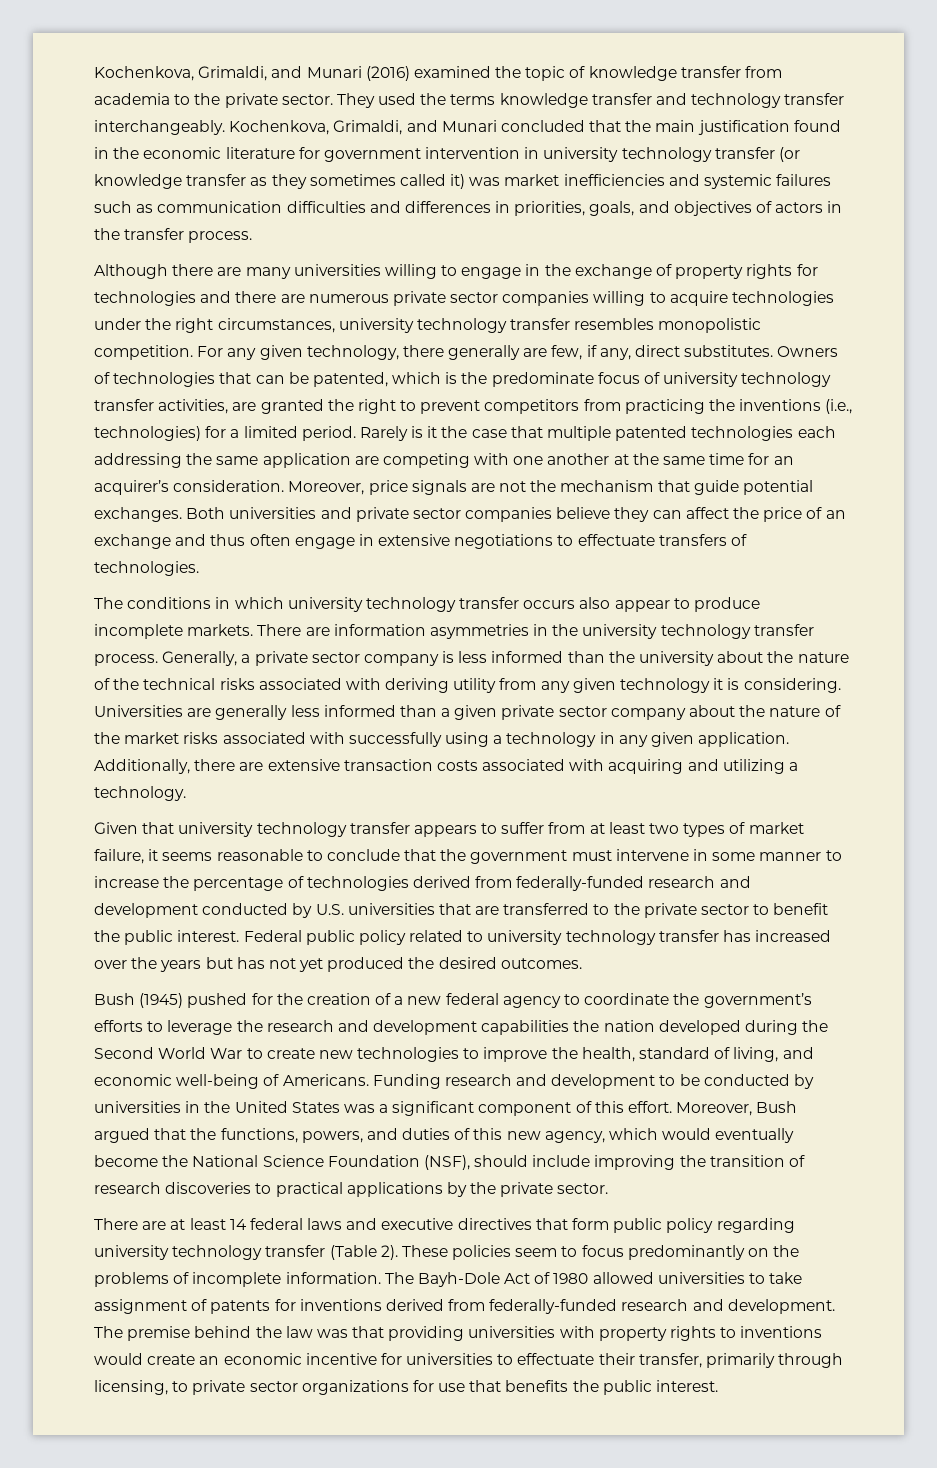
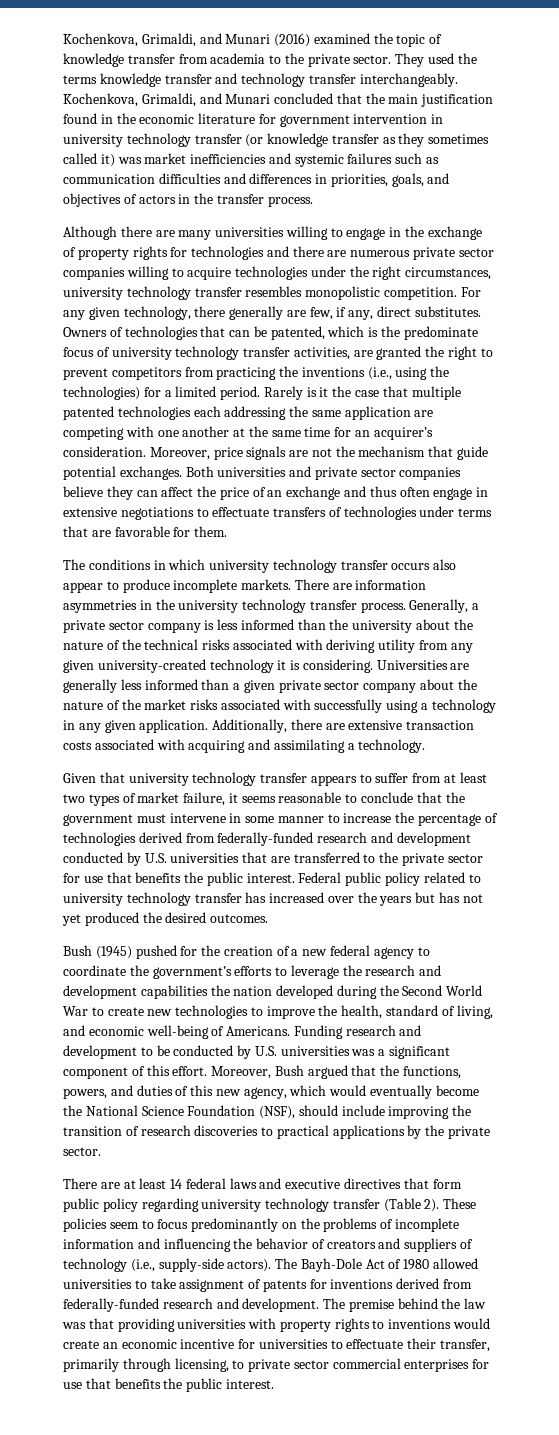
(853, 406) none -> [395,366,450,380] using the
[94,561,199,576] technologies. -> [343,506,493,520] [63,526,228,537] technologies under terms that are favorable for them.
(616, 685) none -> [97,659,206,673] university-created
[722,759,785,774] utilizing -> [273,739,345,753] assimilating
[753,903,829,915] to benefit -> [63,872,182,883] for use that benefits
[94,1101,340,1113] universities in the United States -> [254,1046,350,1056] U.S. universities
[285,1272,381,1284] information. -> [63,1238,474,1252] [63,1258,272,1272] information and influencing the behavior of creators and suppliers of technology (i.e., supply-side actors).
[301,1380,409,1395] organizations -> [332,1358,470,1372] commercial enterprises

